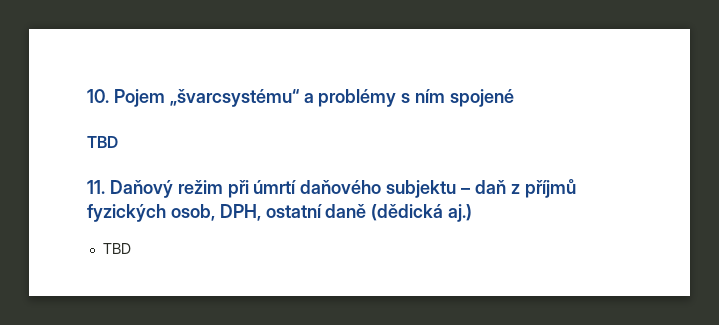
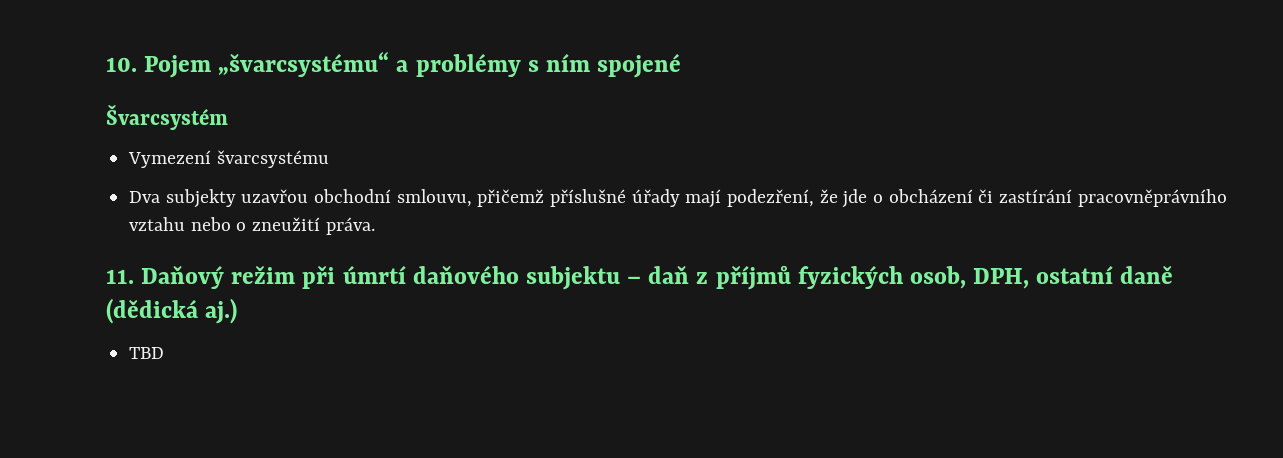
[87,136,118,148] TBD -> [106,104,228,130] [128,150,329,168] [129,189,1227,208] [129,217,375,235] Švarcsystém // Vymezení švarcsystému // Dva subjekty uzavřou obchodní smlouvu, přičemž příslušné úřady mají podezření, že jde o obcházení či zastírání pracovněprávního vztahu nebo o zneužití práva.

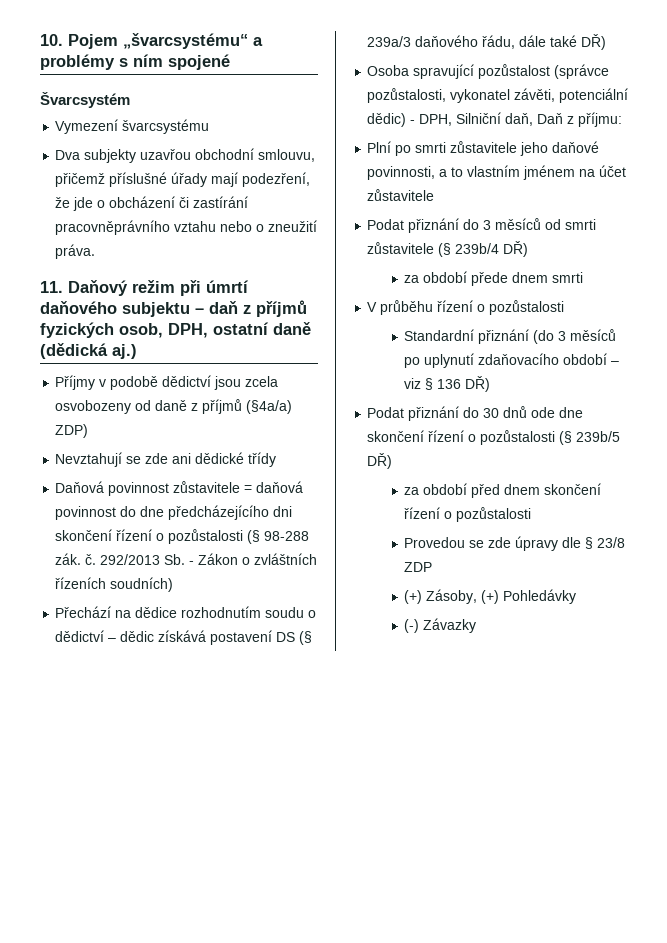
[129,347,165,359] TBD -> [55,375,279,390] [55,399,293,414] [55,424,89,438] [55,452,277,467] [55,481,304,496] [55,505,293,520] [55,529,310,544] [55,553,318,565] [55,577,174,592] [55,606,317,618] [55,630,313,645] [367,34,607,50] [367,64,610,79] [367,88,629,103] [367,112,623,127] [367,141,600,156] [367,165,627,180] [367,189,435,201] [367,218,597,233] [367,241,529,257] [404,271,584,286] [367,300,565,315] [404,329,617,344] [404,353,620,368] [404,376,491,392] [367,406,584,421] [367,430,621,445] [367,453,393,469] [404,483,602,498] [404,507,532,522] [404,536,626,551] [404,562,433,572] [404,589,577,604] [404,618,477,633] Příjmy v podobě dědictví jsou zcela osvobozeny od daně z příjmů (§4a/a) ZDP) // Nevztahují se zde ani dědické třídy // Daňová povinnost zůstavitele = daňová povinnost do dne předcházejícího dni skončení řízení o pozůstalosti (§ 98-288 zák. č. 292/2013 Sb. - Zákon o zvláštních řízeních soudních) // Přechází na dědice rozhodnutím soudu o dědictví – dědic získává postavení DS (§ 239a/3 daňového řádu, dále také DŘ) // Osoba spravující pozůstalost (správce pozůstalosti, vykonatel závěti, potenciální dědic) - DPH, Silniční daň, Daň z příjmu: // Plní po smrti zůstavitele jeho daňové povinnosti, a to vlastním jménem na účet zůstavitele // Podat přiznání do 3 měsíců od smrti zůstavitele (§ 239b/4 DŘ) // za období přede dnem smrti // V průběhu řízení o pozůstalosti // Standardní přiznání (do 3 měsíců po uplynutí zdaňovacího období – viz § 136 DŘ) // Podat přiznání do 30 dnů ode dne skončení řízení o pozůstalosti (§ 239b/5 DŘ) // za období před dnem skončení řízení o pozůstalosti // Provedou se zde úpravy dle § 23/8 ZDP // (+) Zásoby, (+) Pohledávky // (-) Závazky

